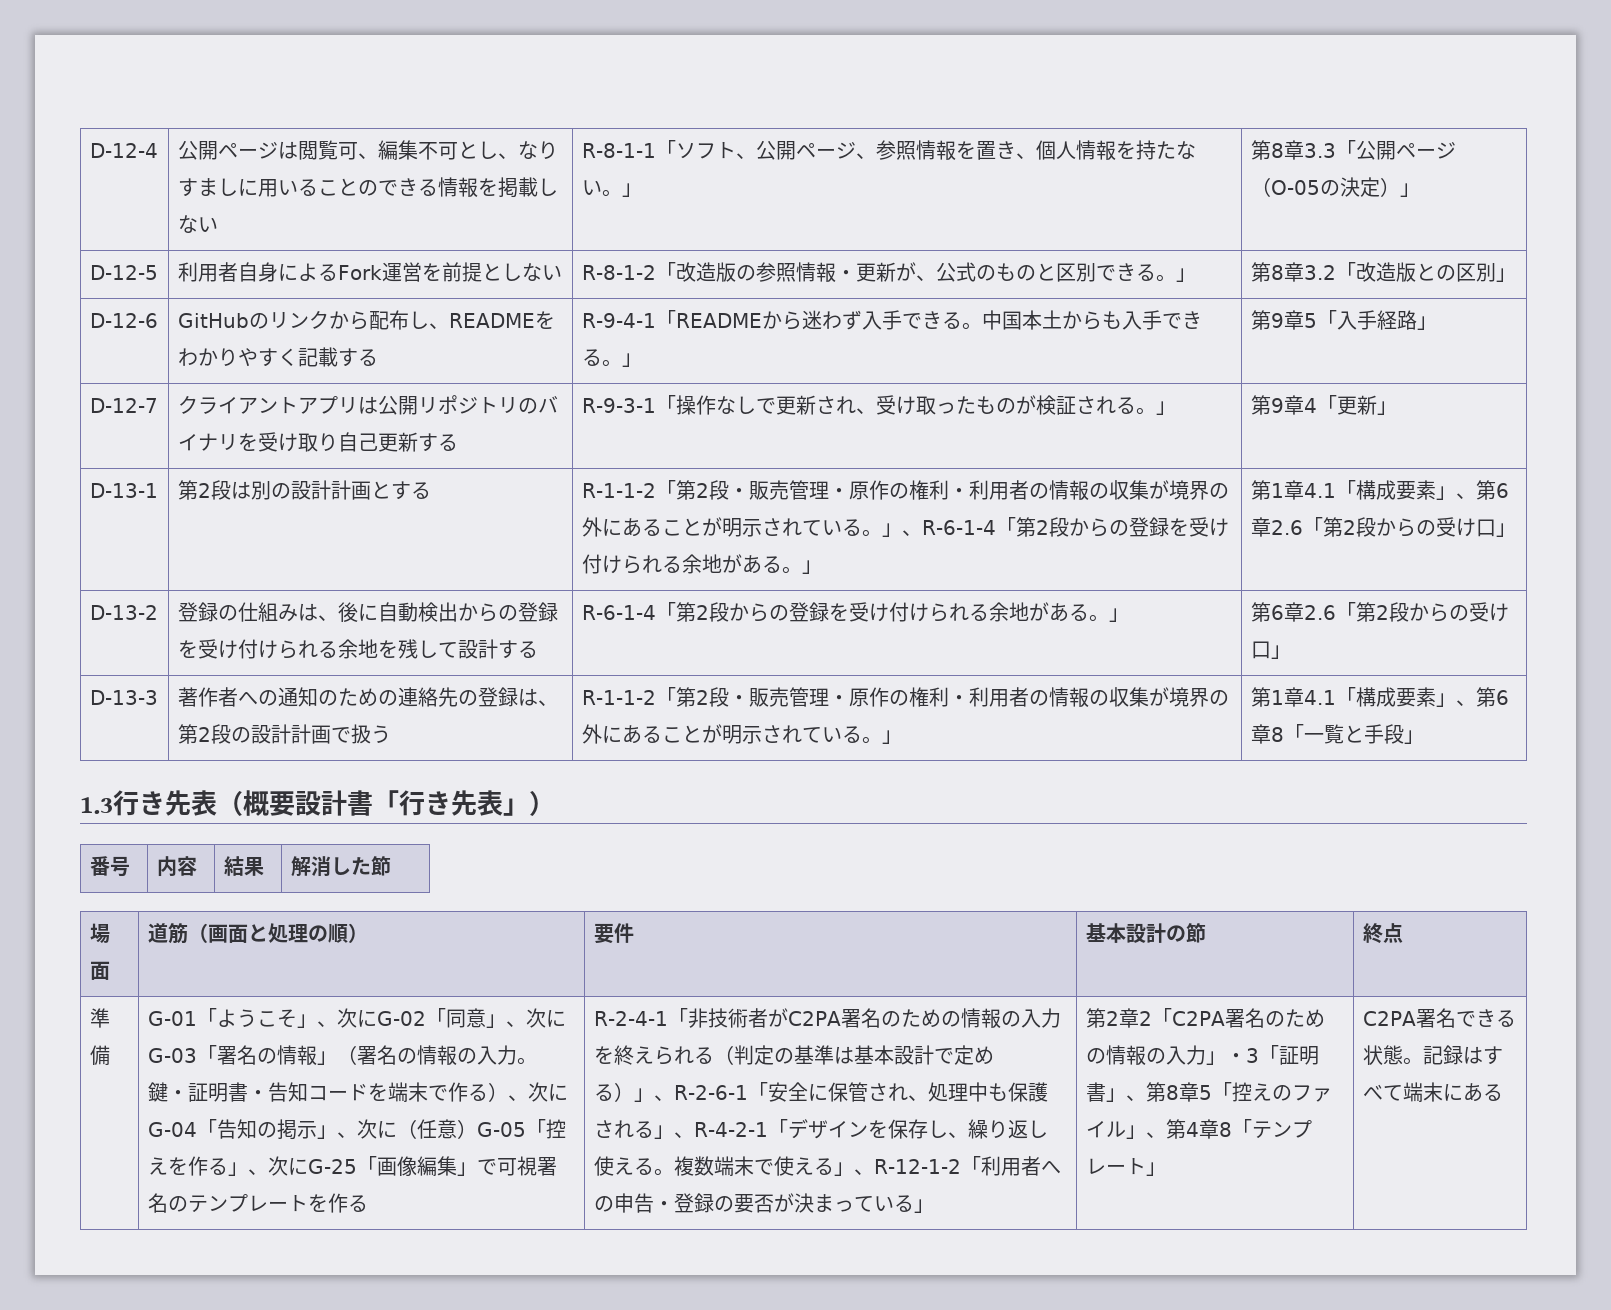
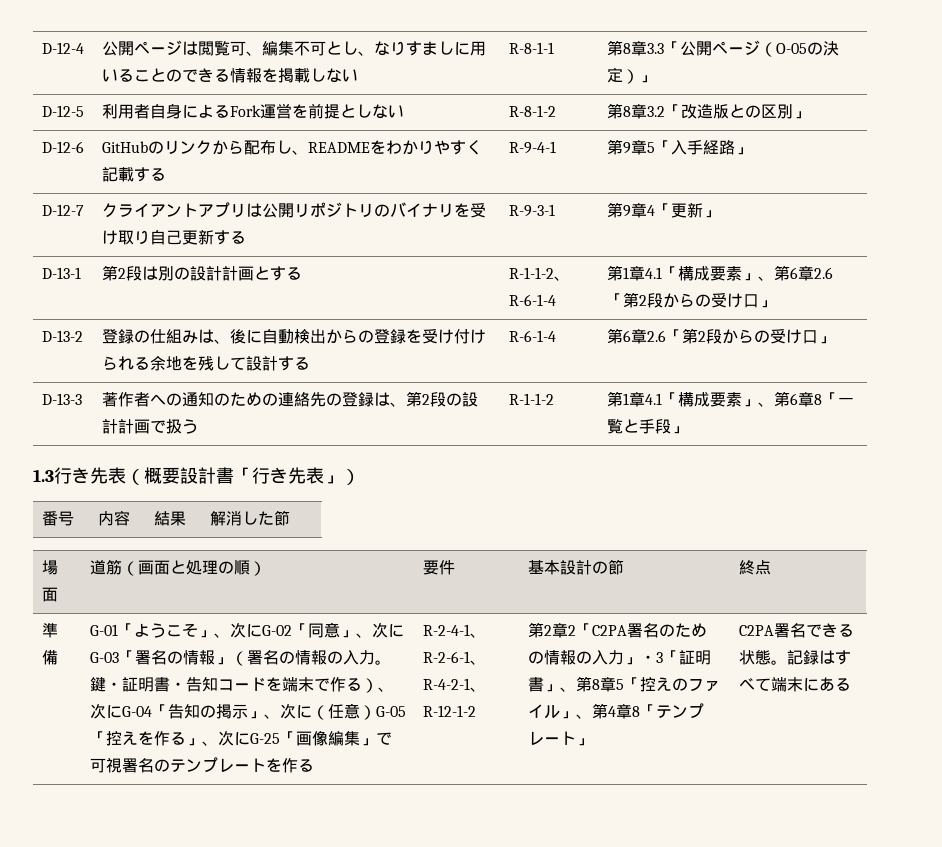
[655,140,1196,161] [581,180,642,197] 「ソフト、公開ページ、参照情報を置き、個人情報を持たない。」 -> (554, 48) none
[655,262,1196,283] 「改造版の参照情報・更新が、公式のものと区別できる。」 -> (556, 111) none
[655,310,1202,330] [581,349,642,367] 「READMEから迷わず入手できる。中国本土からも入手できる。」 -> (556, 147) none
[655,395,1176,415] 「操作なしで更新され、受け取ったものが検証される。」 -> (555, 210) none
[655,480,1229,501] [581,517,1229,537] [581,554,822,574] 「第2段・販売管理・原作の権利・利用者の情報の収集が境界の外にあることが明示されている。」、R-6-1-4「第2段からの登録を受け付けられる余地がある。」 -> [553,276,570,281] [508,294,556,306] 、R-6-1-4
[655,602,1129,622] 「第2段からの登録を受け付けられる余地がある。」 -> (556, 336) none
[655,687,1229,708] [581,724,902,744] 「第2段・販売管理・原作の権利・利用者の情報の収集が境界の外にあることが明示されている。」 -> (554, 399) none
[667,1008,1061,1029] [593,1045,994,1065] [593,1082,1048,1102] [593,1119,1048,1139] [593,1156,1061,1176] [593,1193,934,1213] 「非技術者がC2PA署名のための情報の入力を終えられる（判定の基準は基本設計で定める）」、R-2-6-1「安全に保管され、処理中も保護される」、R-4-2-1「デザインを保存し、繰り返し使える。複数端末で使える」、R-12-1-2「利用者への申告・登録の要否が決まっている」 -> [469,633,486,638] [422,651,486,665] [422,678,486,692] [422,705,476,717] 、R-2-6-1、R-4-2-1、R-12-1-2

